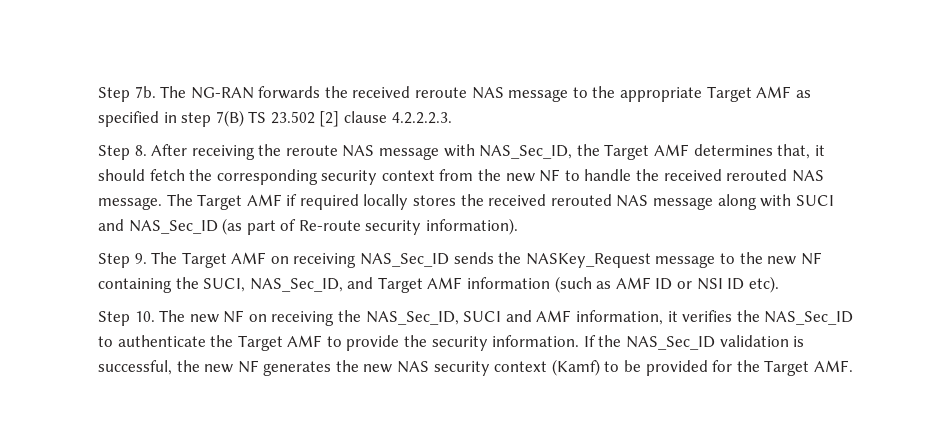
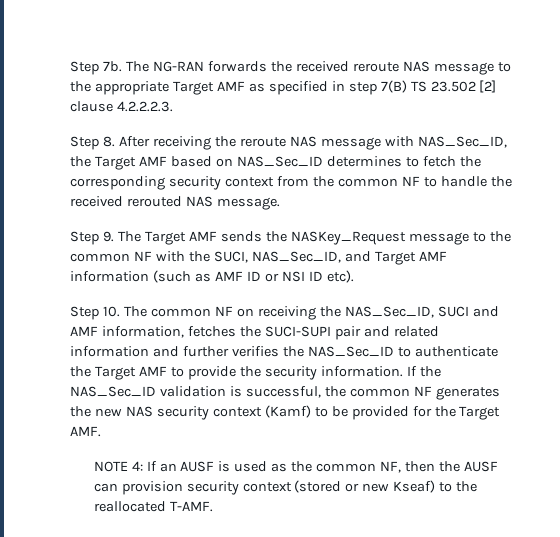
[693,144,825,159] [97,169,145,181] determines that, it should -> [171,156,419,167] based on NAS_Sec_ID determines to
[505,173,535,182] new -> [337,178,398,187] common
[166,194,834,210] [97,218,519,235] The Target AMF if required locally stores the received rerouted NAS message along with SUCI and NAS_Sec_ID (as part of Re-route security information). -> (281, 203) none
[270,253,450,268] on receiving NAS_Sec_ID -> (218, 236) none
[767,252,822,265] [97,278,172,293] new NF containing -> [70,251,186,262] common NF with
[189,314,219,323] new -> [151,308,212,317] common
[667,311,678,322] it -> [188,326,439,340] [70,346,230,357] fetches the SUCI-SUPI pair and related information and further
[204,364,234,373] new -> [349,388,410,397] common
(853, 366) none -> [93,461,498,473] [93,480,477,495] [93,501,213,512] // NOTE 4: If an AUSF is used as the common NF, then the AUSF can provision security context (stored or new Kseaf) to the reallocated T-AMF.

